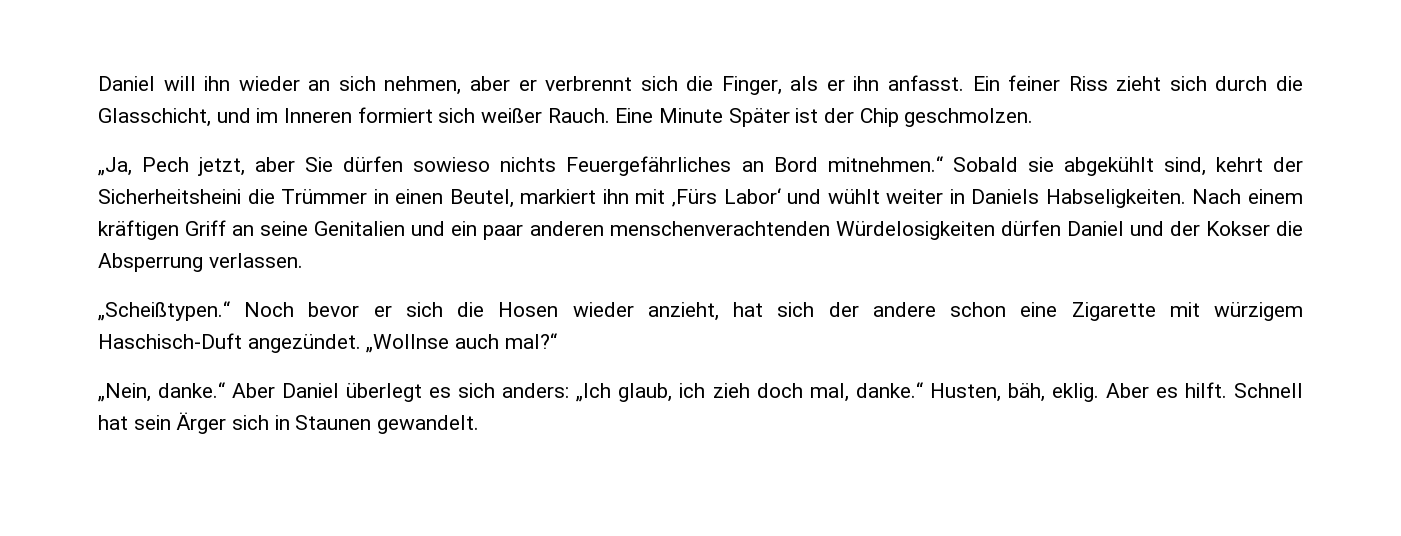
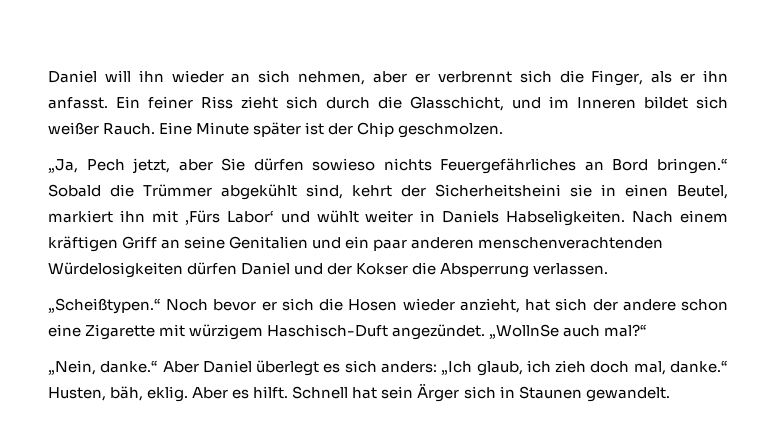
[357,107,433,123] formiert -> [644,96,688,109] bildet
[728,108,790,127] Später -> [253,122,302,137] später
[827,156,1054,172] mitnehmen.“ Sobald sie -> [657,158,728,174] [48,184,212,197] bringen.“ Sobald die Trümmer
[247,189,368,204] die Trümmer -> [570,184,592,197] sie
[366,334,450,353] „Wollnse -> [489,324,560,339] „WollnSe

